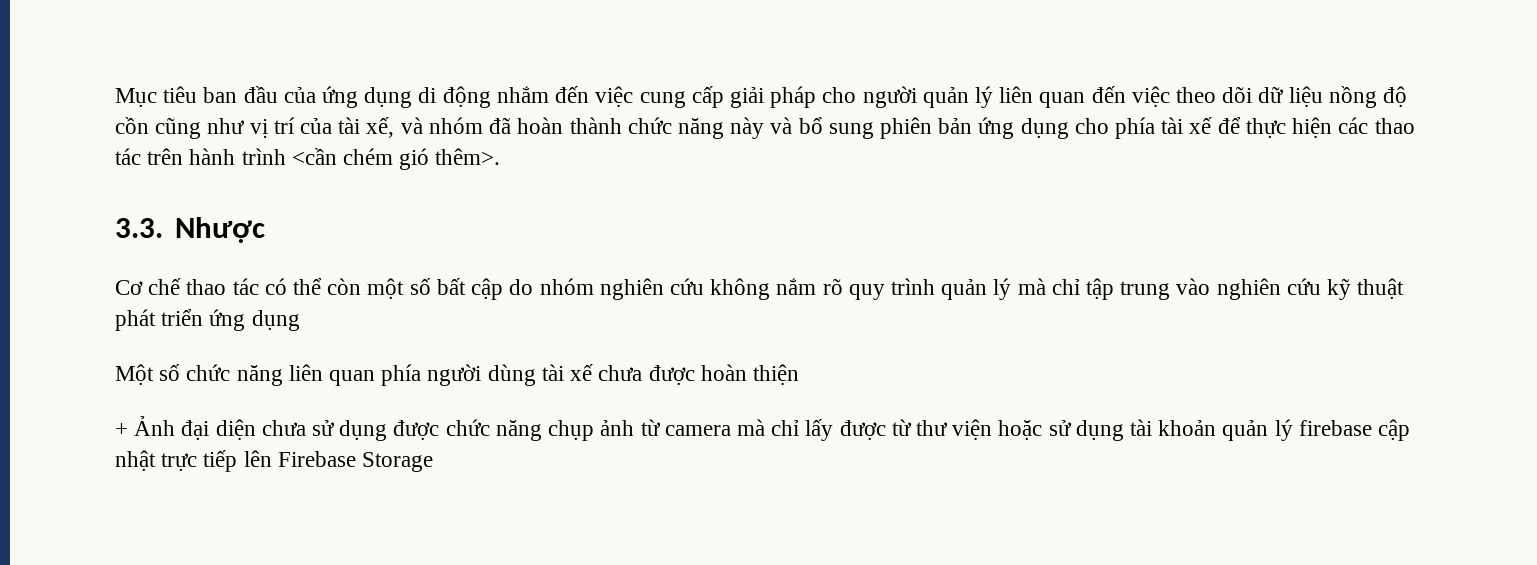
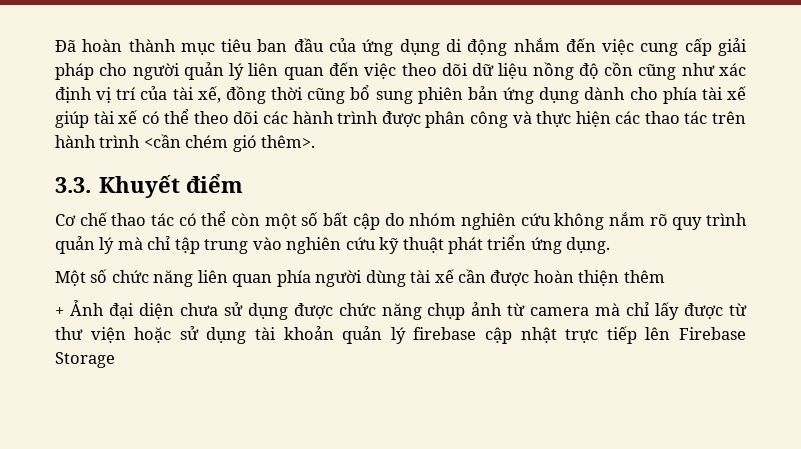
[115,88,157,107] Mục -> [55,39,215,55] Đã hoàn thành mục
(246, 126) none -> [719,63,747,76] [55,87,92,103] xác định
[400,117,793,139] và nhóm đã hoàn thành chức năng này và -> [225,86,346,104] đồng thời cũng
(1069, 128) none -> [584,87,626,100] dành
[1217,117,1241,134] để -> [55,109,532,128] giúp tài xế có thể theo dõi các hành trình được phân công và
[174,217,265,243] Nhược -> [99,173,244,198] Khuyết điểm
[251,310,300,331] dụng -> [566,237,611,254] dụng.
[598,365,643,381] chưa -> [458,269,487,283] cần
(799, 374) none -> [623,270,665,283] thêm

